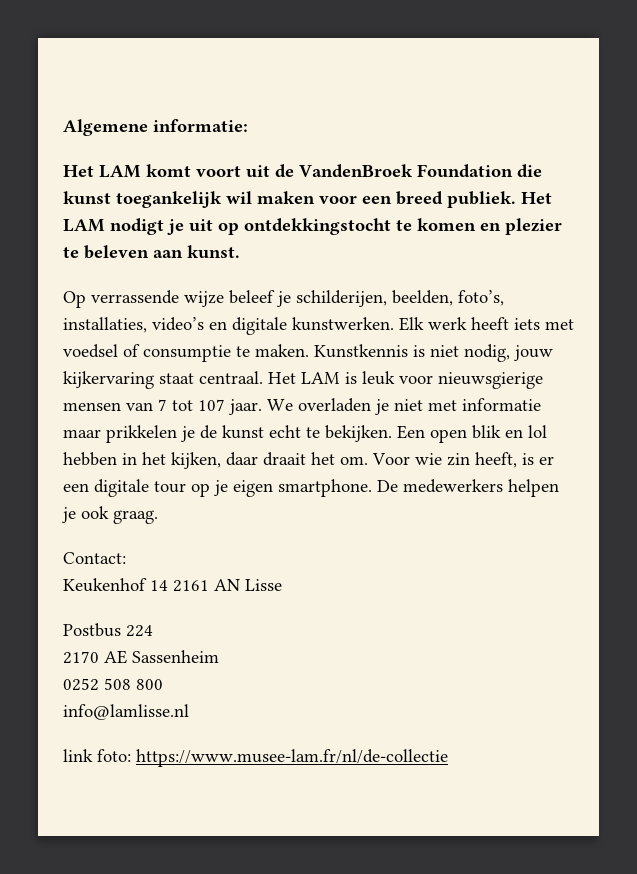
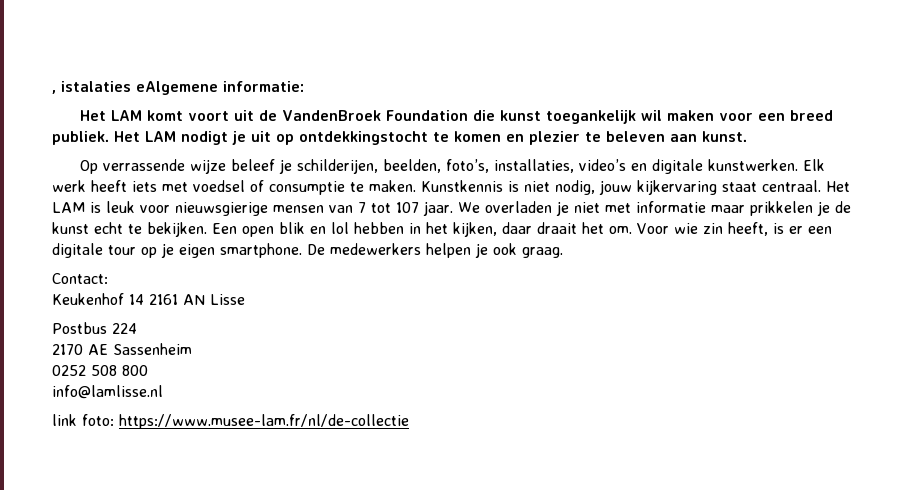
[63,119,148,136] Algemene -> [52,81,218,95] , istalaties eAlgemene

